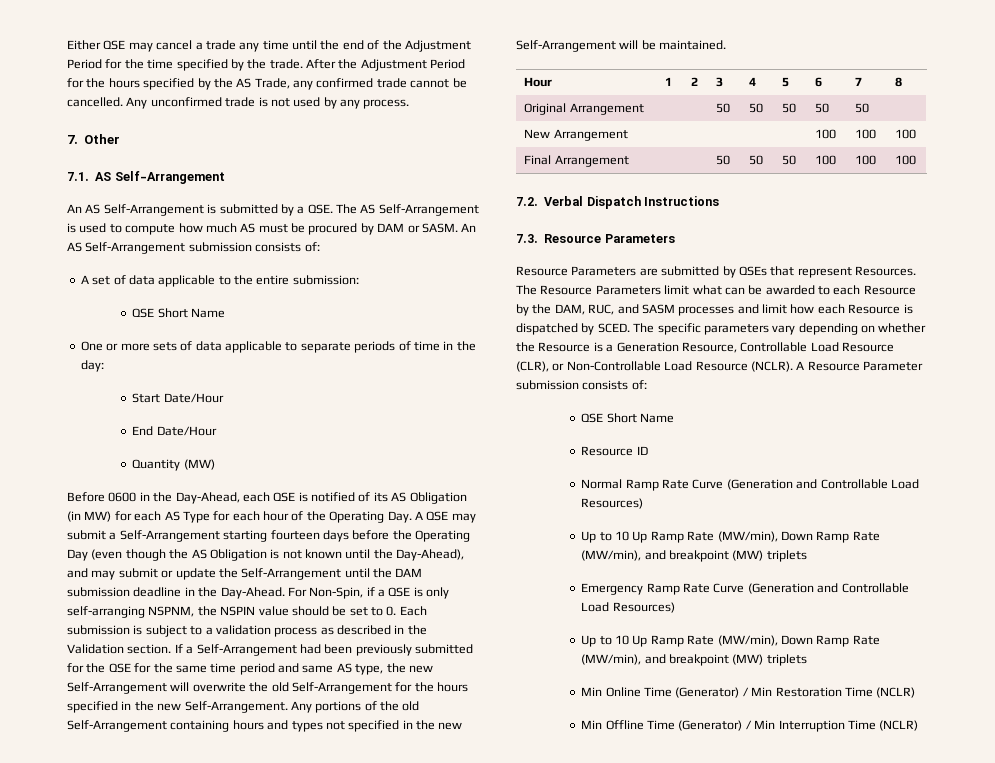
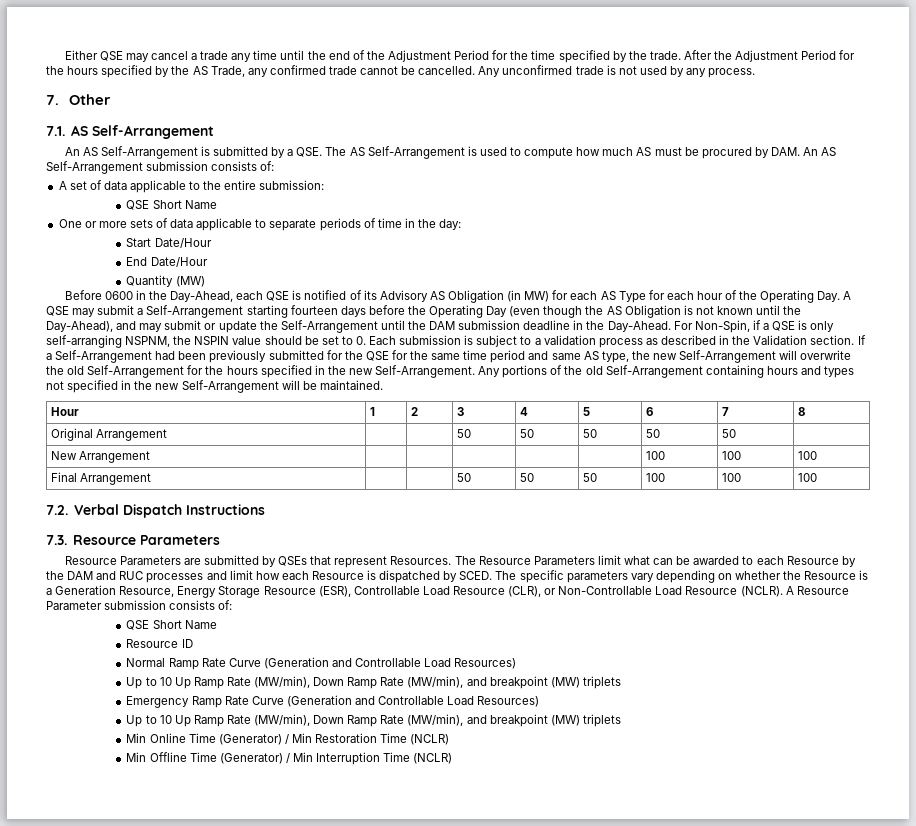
[377,223,458,233] DAM or SASM. -> [770,147,800,156] DAM.
(388, 497) none -> [379,290,428,302] Advisory
[554,304,675,315] DAM, RUC, and SASM -> [67,571,144,580] DAM and RUC
(737, 347) none -> [177,586,351,598] Energy Storage Resource (ESR),

